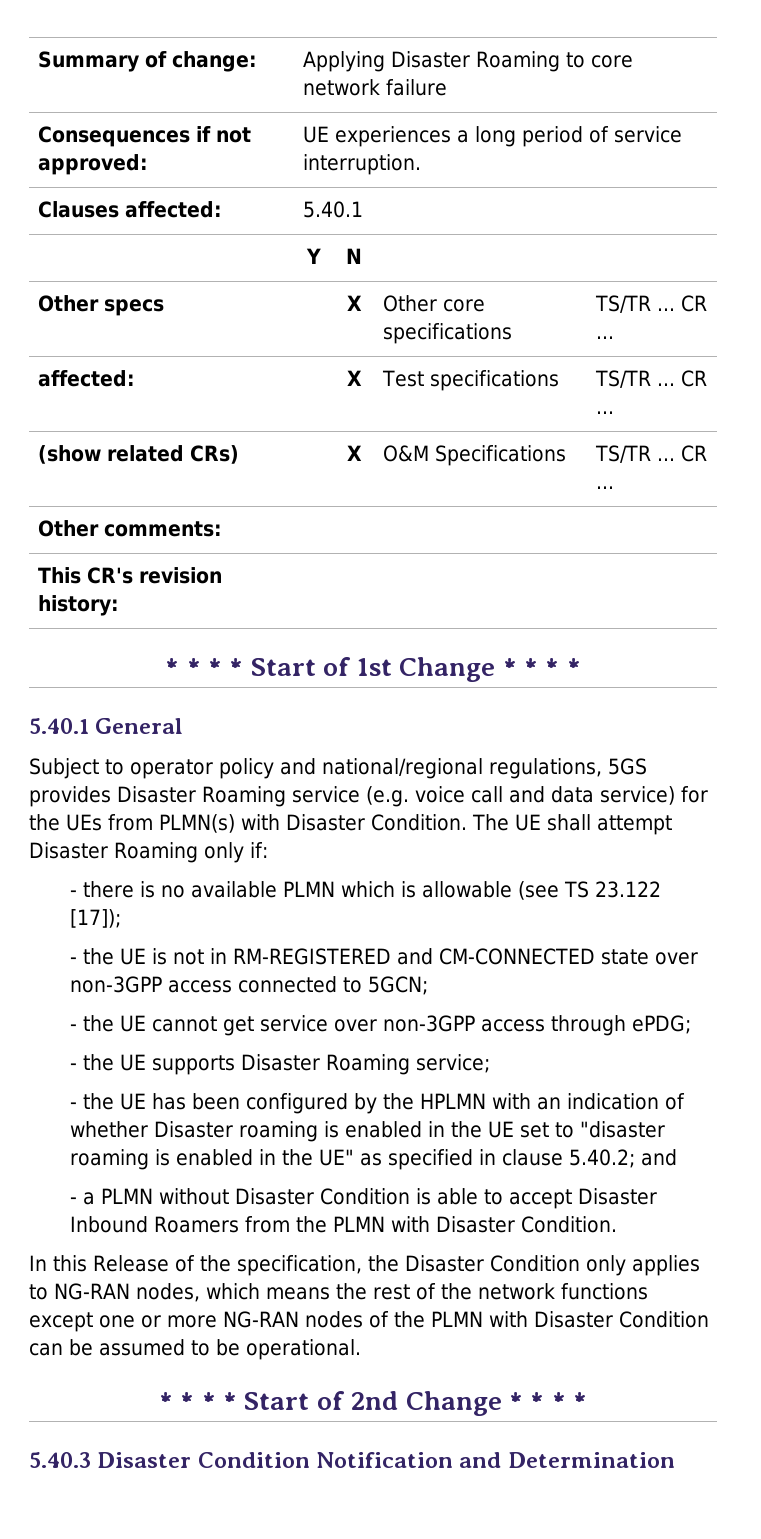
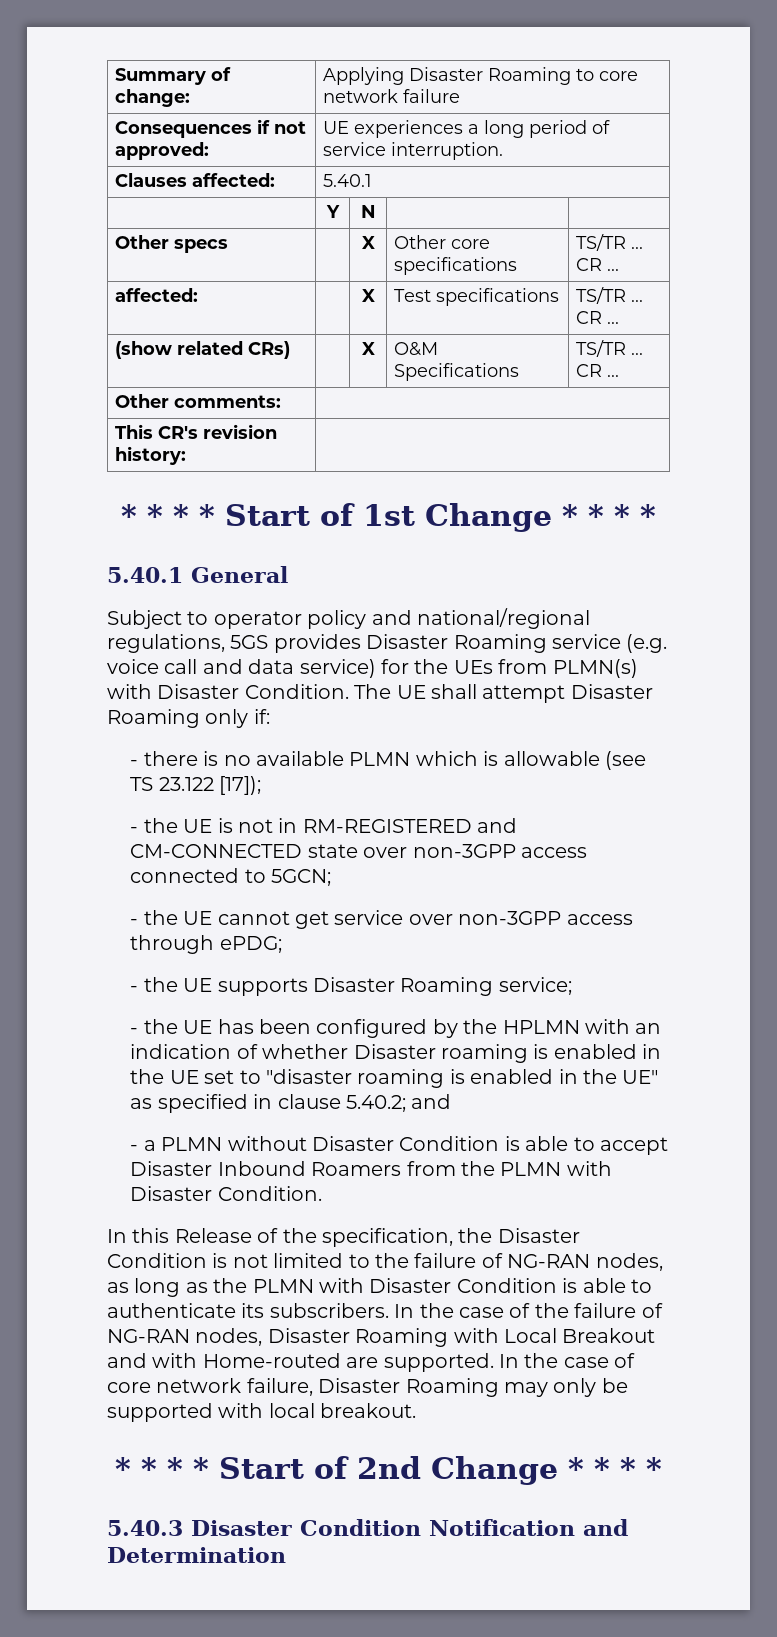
[585,1255,700,1276] [29,1283,648,1302] [29,1311,389,1332] only applies to NG-RAN nodes, which means the rest of the network functions except one or more NG-RAN nodes of -> [212,1253,663,1271] [107,1278,208,1297] is not limited to the failure of NG-RAN nodes, as long as
[29,1339,361,1360] can be assumed to be operational. -> [562,1278,652,1293] [107,1303,663,1318] [107,1328,656,1347] [107,1353,636,1372] [107,1378,628,1397] [107,1403,417,1422] is able to authenticate its subscribers. In the case of the failure of NG-RAN nodes, Disaster Roaming with Local Breakout and with Home-routed are supported. In the case of core network failure, Disaster Roaming may only be supported with local breakout.

